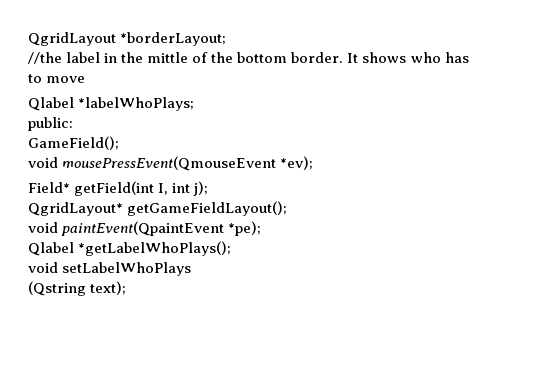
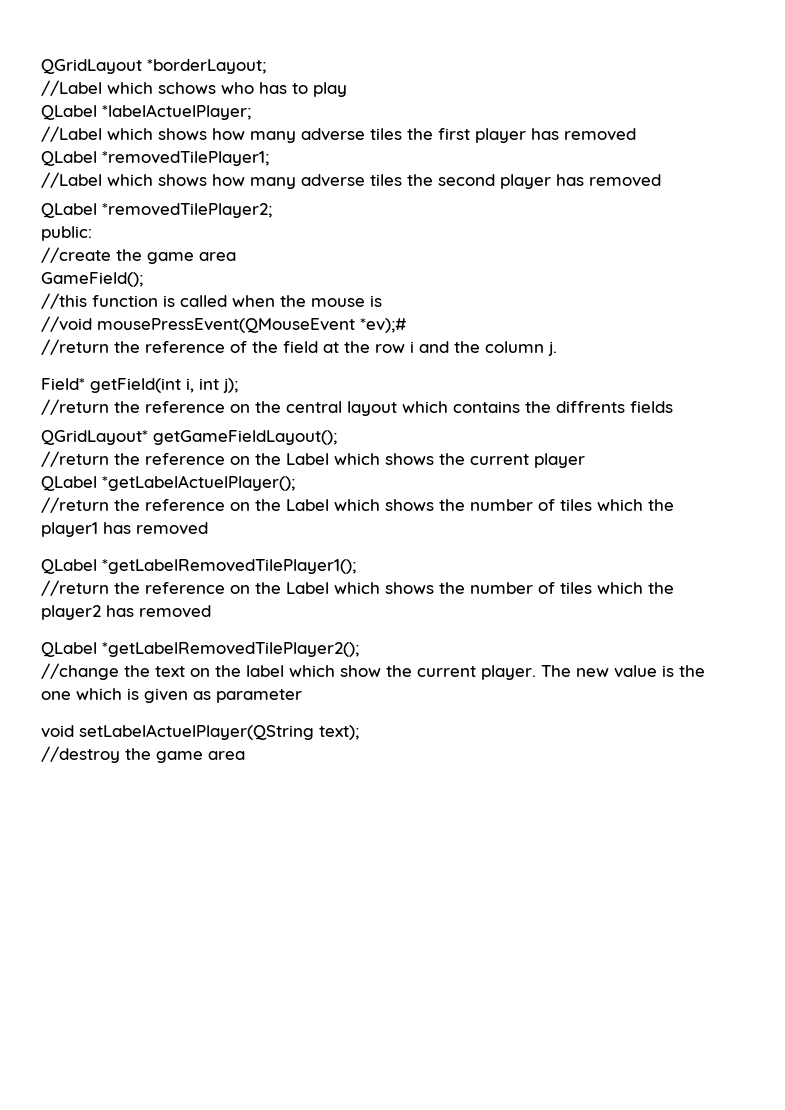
[28,32,116,46] QgridLayout -> [41,59,142,74] QGridLayout
[28,52,469,64] [28,74,86,83] [28,97,195,111] [28,117,73,131] [28,136,119,150] [28,156,314,171] //the label in the mittle of the bottom border. It shows who has to move // Qlabel *labelWhoPlays; // public: // GameField(); // void mousePressEvent(QmouseEvent *ev); -> [41,80,347,97] [41,104,251,120] [41,126,636,143] [41,151,269,166] [41,172,661,189] [41,203,272,218] [41,226,92,241] [41,247,236,264] [41,272,143,287] [41,293,382,309] [41,316,407,333] [41,339,557,356] //Label which schows who has to play // QLabel *labelActuelPlayer; // //Label which shows how many adverse tiles the first player has removed // QLabel *removedTilePlayer1; // //Label which shows how many adverse tiles the second player has removed // QLabel *removedTilePlayer2; // public: // //create the game area // GameField(); // //this function is called when the mouse is // //void mousePressEvent(QMouseEvent *ev);# // //return the reference of the field at the row i and the column j.
[158,183,169,195] I, -> [186,378,194,393] i,
[28,201,288,216] [28,221,262,236] [28,241,232,256] [28,262,192,276] [28,281,127,296] QgridLayout* getGameFieldLayout(); // void paintEvent(QpaintEvent *pe); // Qlabel *getLabelWhoPlays(); // void setLabelWhoPlays // (Qstring text); -> [41,399,673,416] [41,430,337,445] [41,451,585,468] [41,475,295,491] [41,497,674,513] [41,522,208,537] [41,559,356,574] [41,580,674,596] [41,605,211,620] [41,642,359,657] [41,663,705,680] [41,688,302,703] [41,724,359,740] [41,746,245,763] //return the reference on the central layout which contains the diffrents fields // QGridLayout* getGameFieldLayout(); // //return the reference on the Label which shows the current player // QLabel *getLabelActuelPlayer(); // //return the reference on the Label which shows the number of tiles which the player1 has removed // QLabel *getLabelRemovedTilePlayer1(); // //return the reference on the Label which shows the number of tiles which the player2 has removed // QLabel *getLabelRemovedTilePlayer2(); // //change the text on the label which show the current player. The new value is the one which is given as parameter // void setLabelActuelPlayer(QString text); // //destroy the game area

